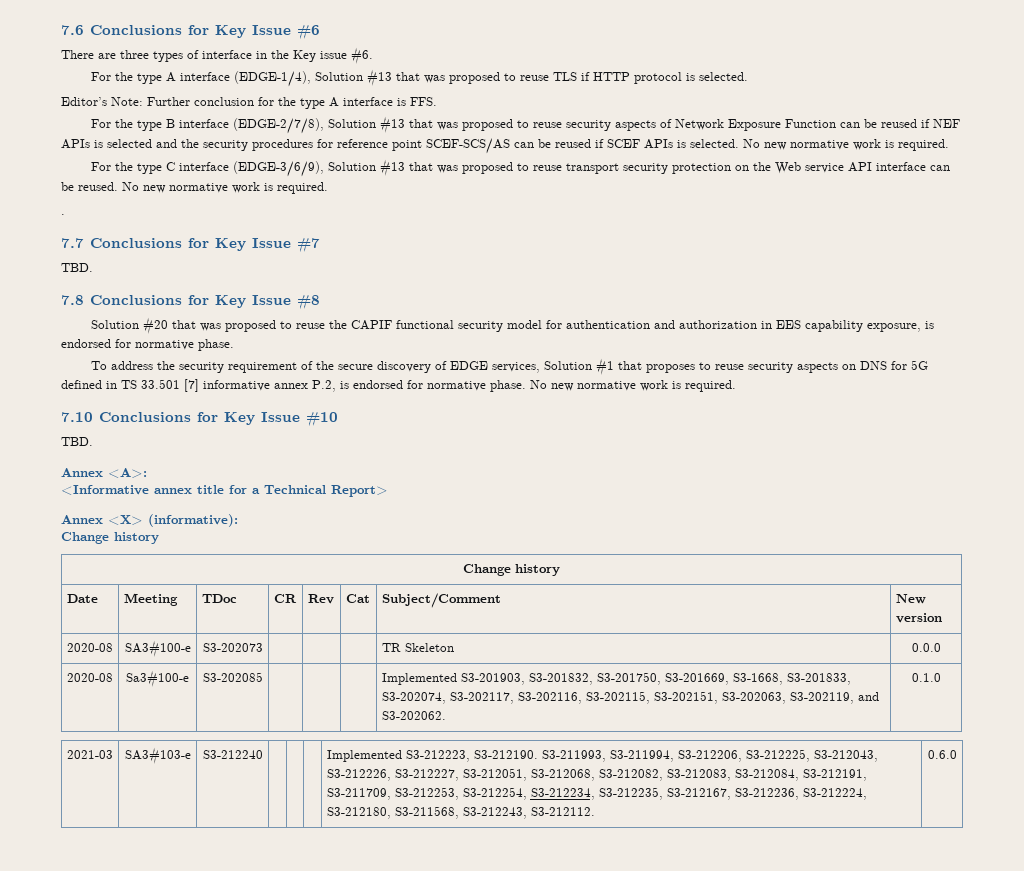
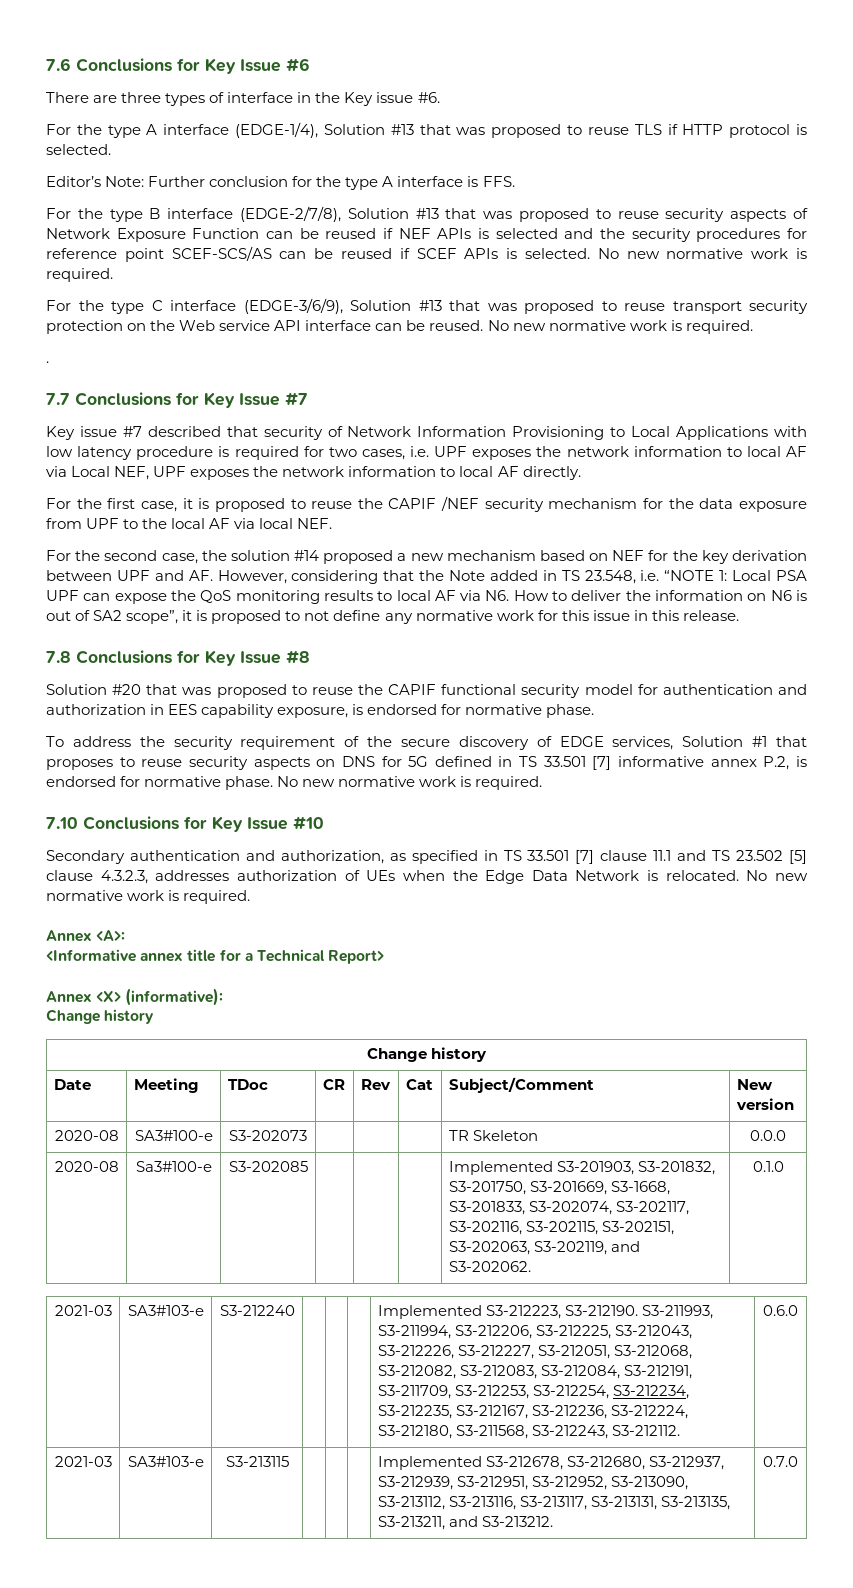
[61,263,93,272] TBD. -> [46,426,807,440] [46,446,807,460] [46,466,581,480] [46,496,807,512] [46,518,333,529] [46,550,807,564] [46,570,807,584] [46,590,807,604] [46,610,739,624] Key issue #7 described that security of Network Information Provisioning to Local Applications with low latency procedure is required for two cases, i.e. UPF exposes the network information to local AF via Local NEF, UPF exposes the network information to local AF directly. // For the first case, it is proposed to reuse the CAPIF /NEF security mechanism for the data exposure from UPF to the local AF via local NEF. // For the second case, the solution #14 proposed a new mechanism based on NEF for the key derivation between UPF and AF. However, considering that the Note added in TS 23.548, i.e. “NOTE 1: Local PSA UPF can expose the QoS monitoring results to local AF via N6. How to deliver the information on N6 is out of SA2 scope”, it is proposed to not define any normative work for this issue in this release.
[61,437,93,446] TBD. -> [46,850,807,864] [46,870,808,884] [46,890,251,904] Secondary authentication and authorization, as specified in TS 33.501 [7] clause 11.1 and TS 23.502 [5] clause 4.3.2.3, addresses authorization of UEs when the Edge Data Network is relocated. No new normative work is required.
(957, 754) none -> [54,1456,112,1467] [127,1456,204,1467] [225,1456,289,1467] [377,1456,724,1470] [377,1476,688,1490] [377,1496,730,1510] [377,1516,553,1530] [763,1456,798,1467] // 2021-03 | SA3#103-e | S3-213115 | | | | Implemented S3-212678, S3-212680, S3-212937, S3-212939, S3-212951, S3-212952, S3-213090, S3-213112, S3-213116, S3-213117, S3-213131, S3-213135, S3-213211, and S3-213212. | 0.7.0

